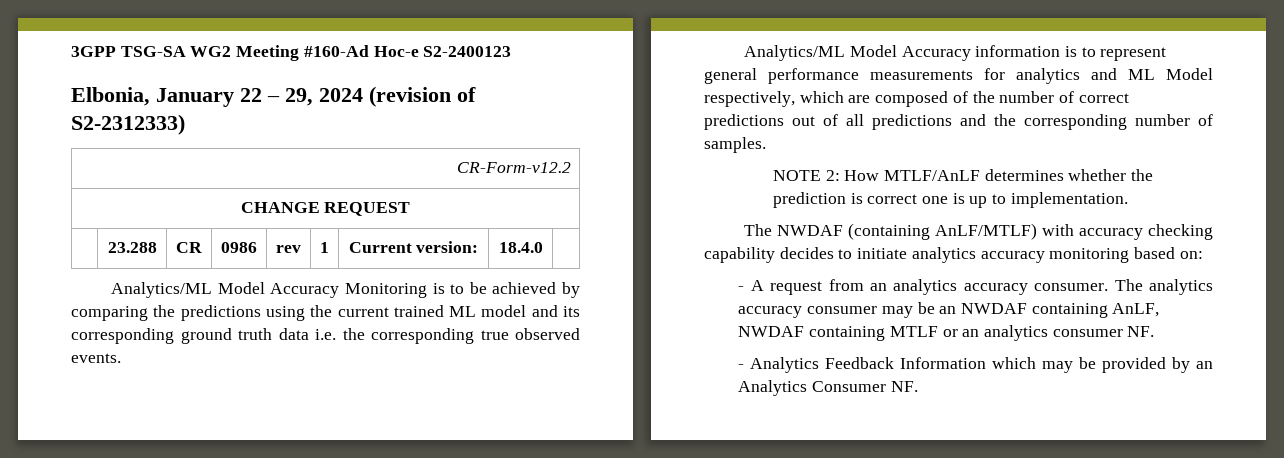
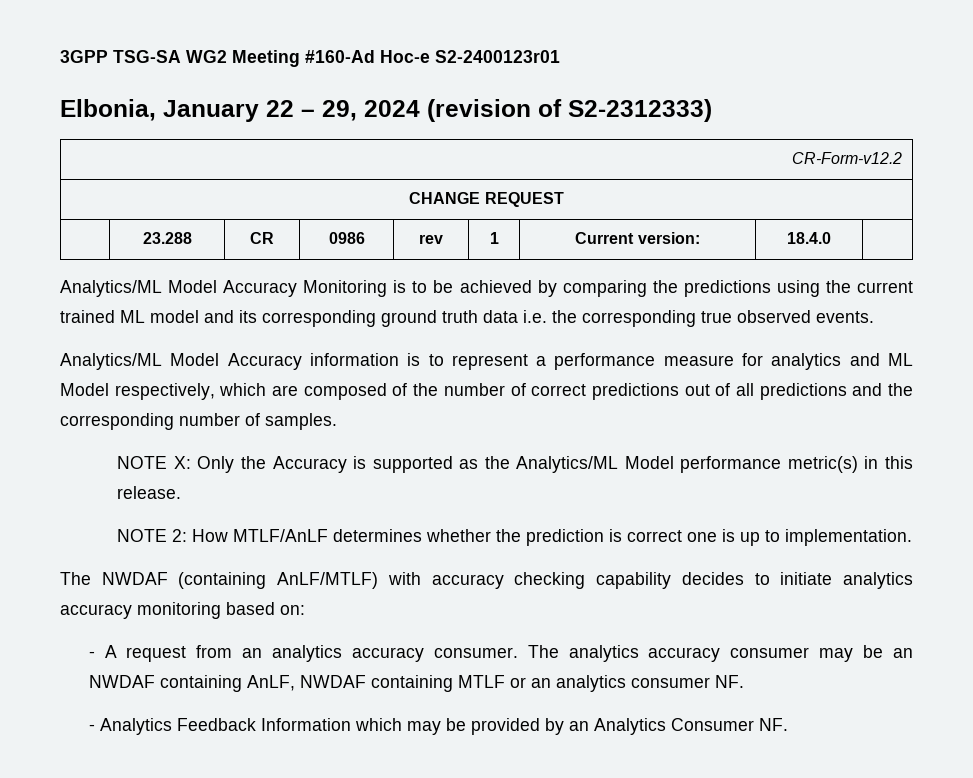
[423,46,512,57] S2-2400123 -> [435,50,560,63] S2-2400123r01
[704,68,973,84] general performance measurements -> [536,353,734,370] a performance measure
(766, 145) none -> [117,456,913,473] [117,486,182,499] // NOTE X: Only the Accuracy is supported as the Analytics/ML Model performance metric(s) in this release.

